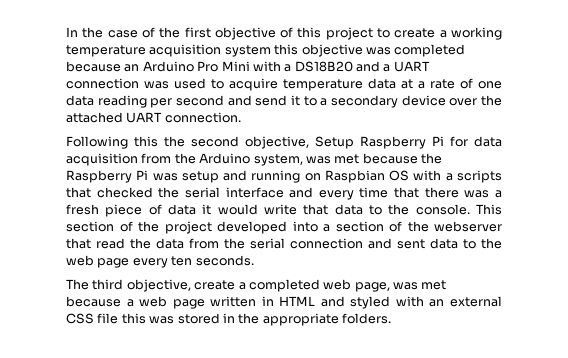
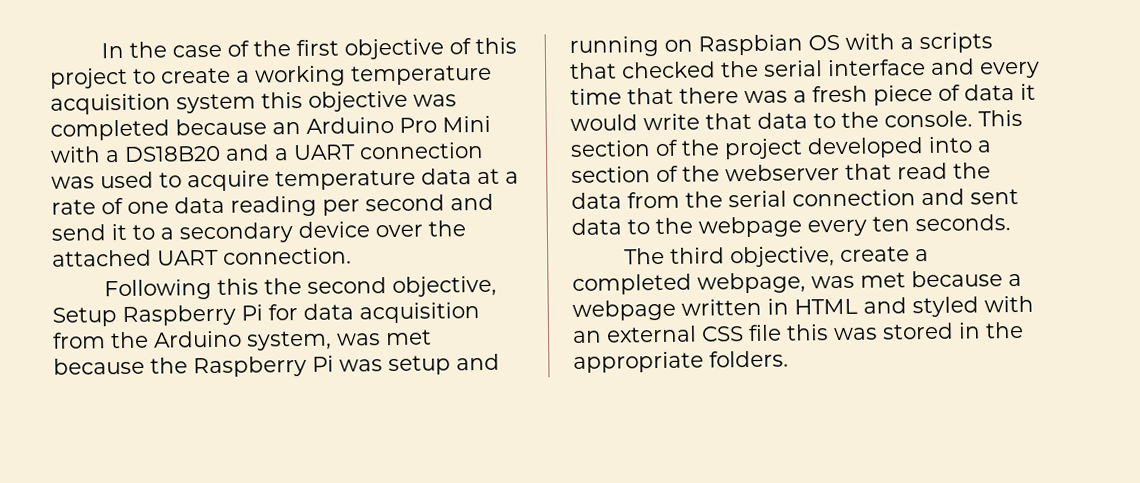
[66,255,130,268] web page -> [698,216,802,238] webpage
[323,279,390,292] web page, -> [697,272,806,294] webpage,
[139,296,205,309] web page -> [572,299,676,321] webpage

